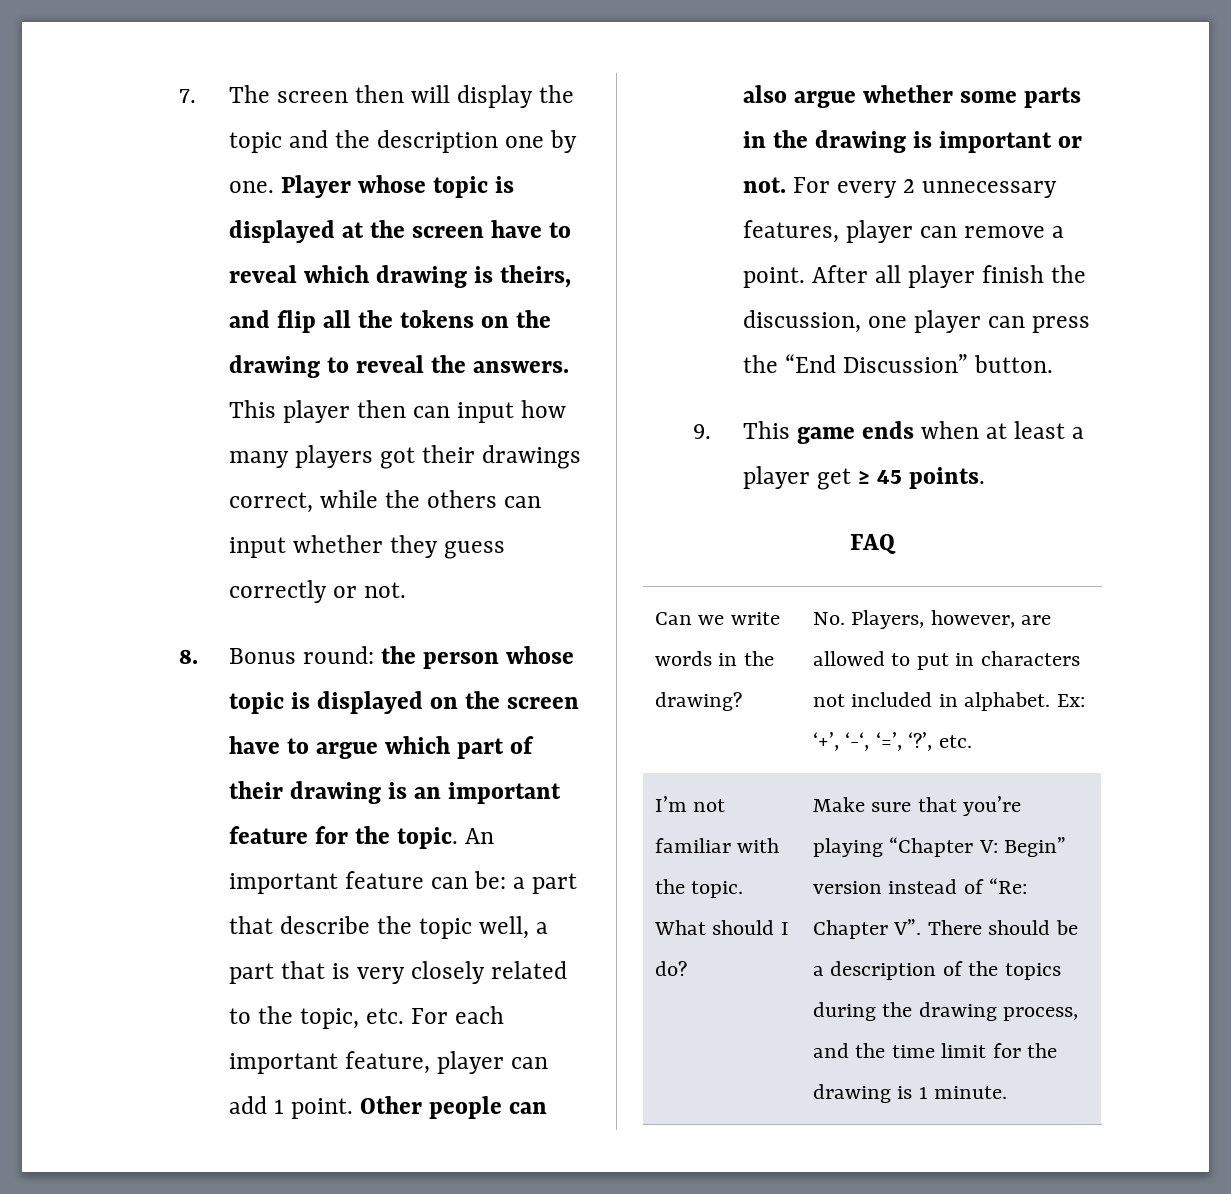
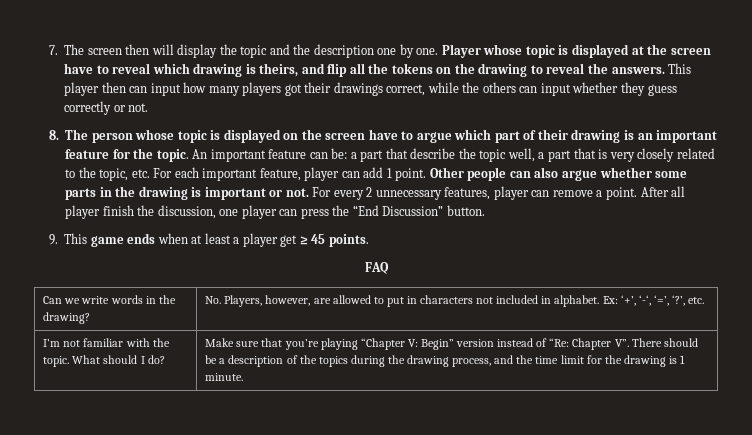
[228,646,416,664] Bonus round: the -> [65,129,89,140] The

